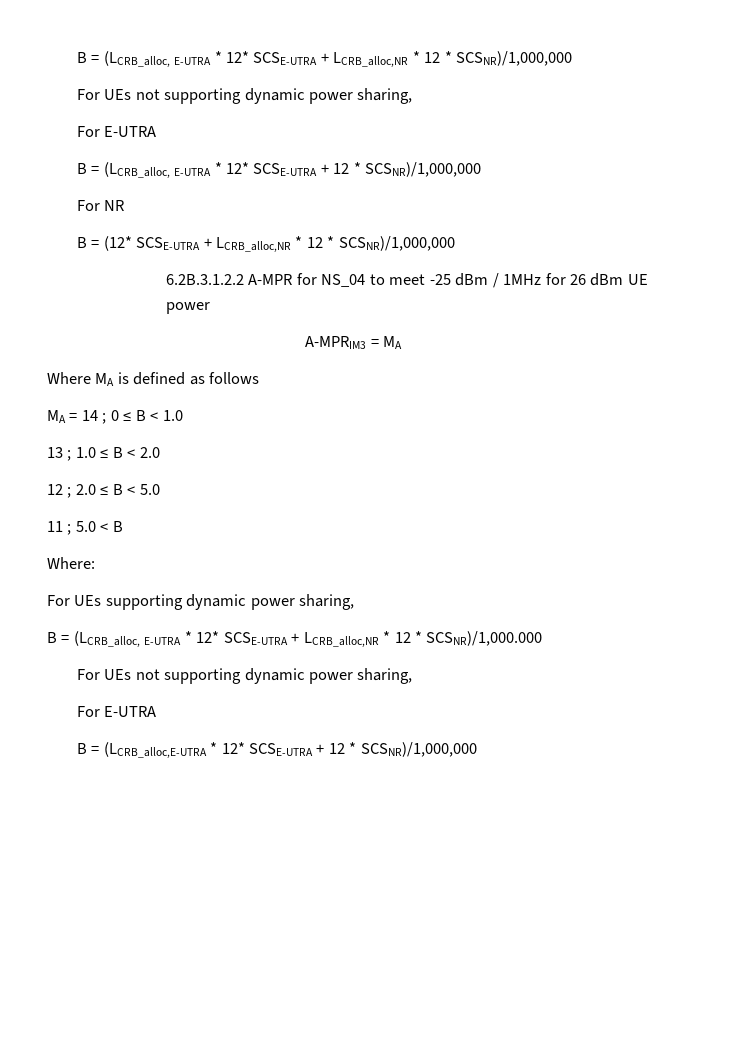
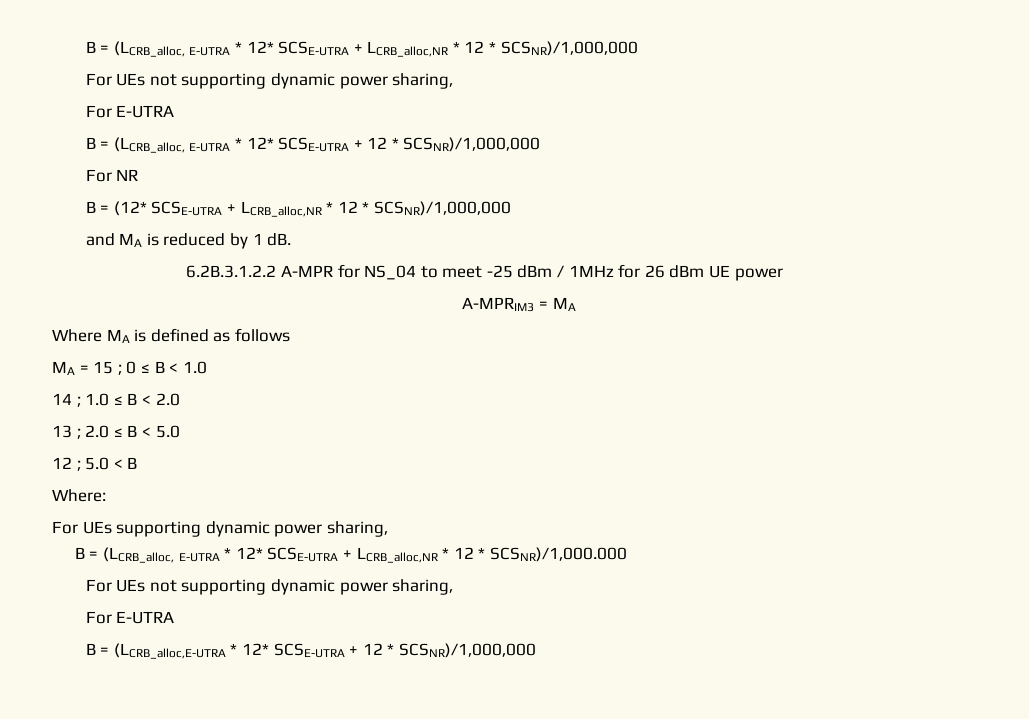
(455, 243) none -> [85,233,292,249] // and MA is reduced by 1 dB.
[81,410,98,421] 14 -> [93,361,114,374] 15
[47,447,63,458] 13 -> [52,393,72,405] 14
[47,484,63,495] 12 -> [52,425,72,438] 13
[47,521,63,532] 11 -> [52,457,72,469] 12

